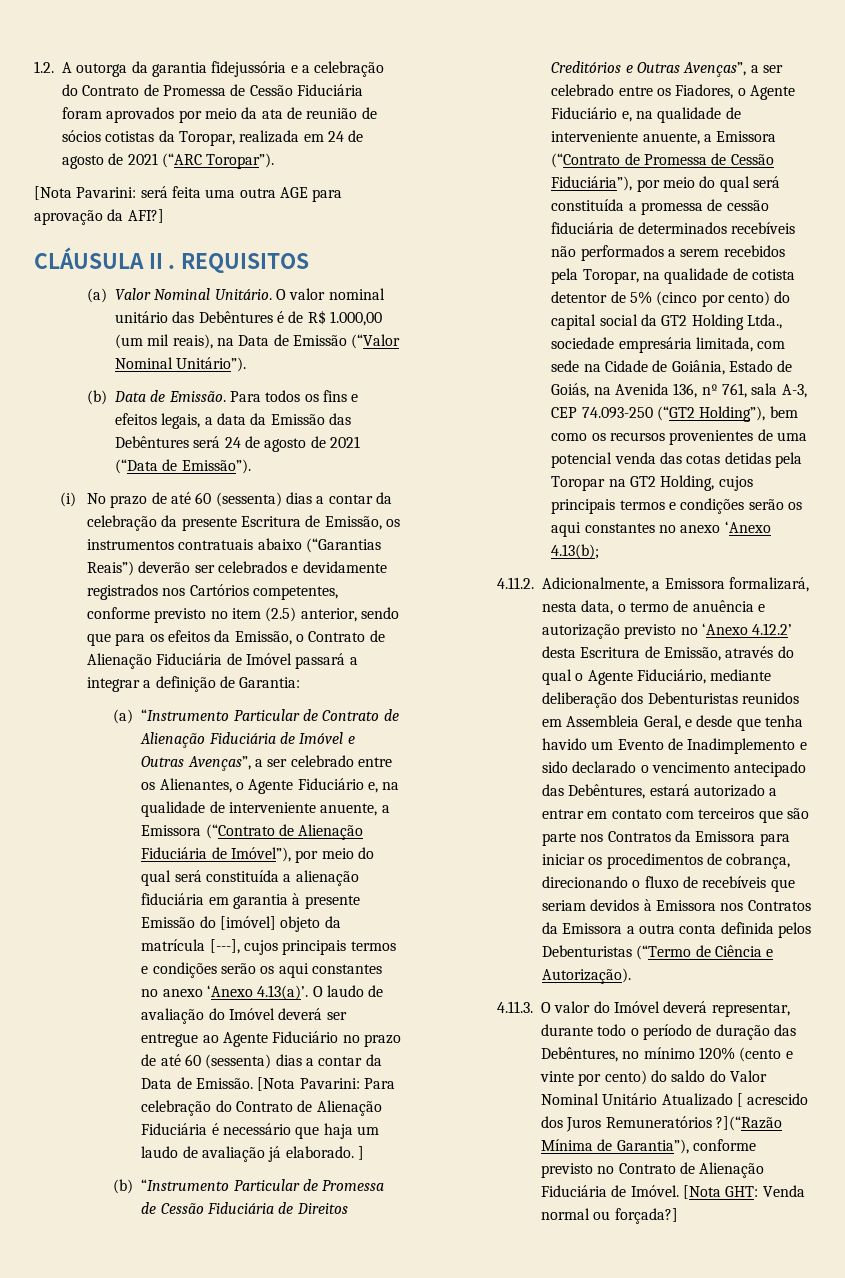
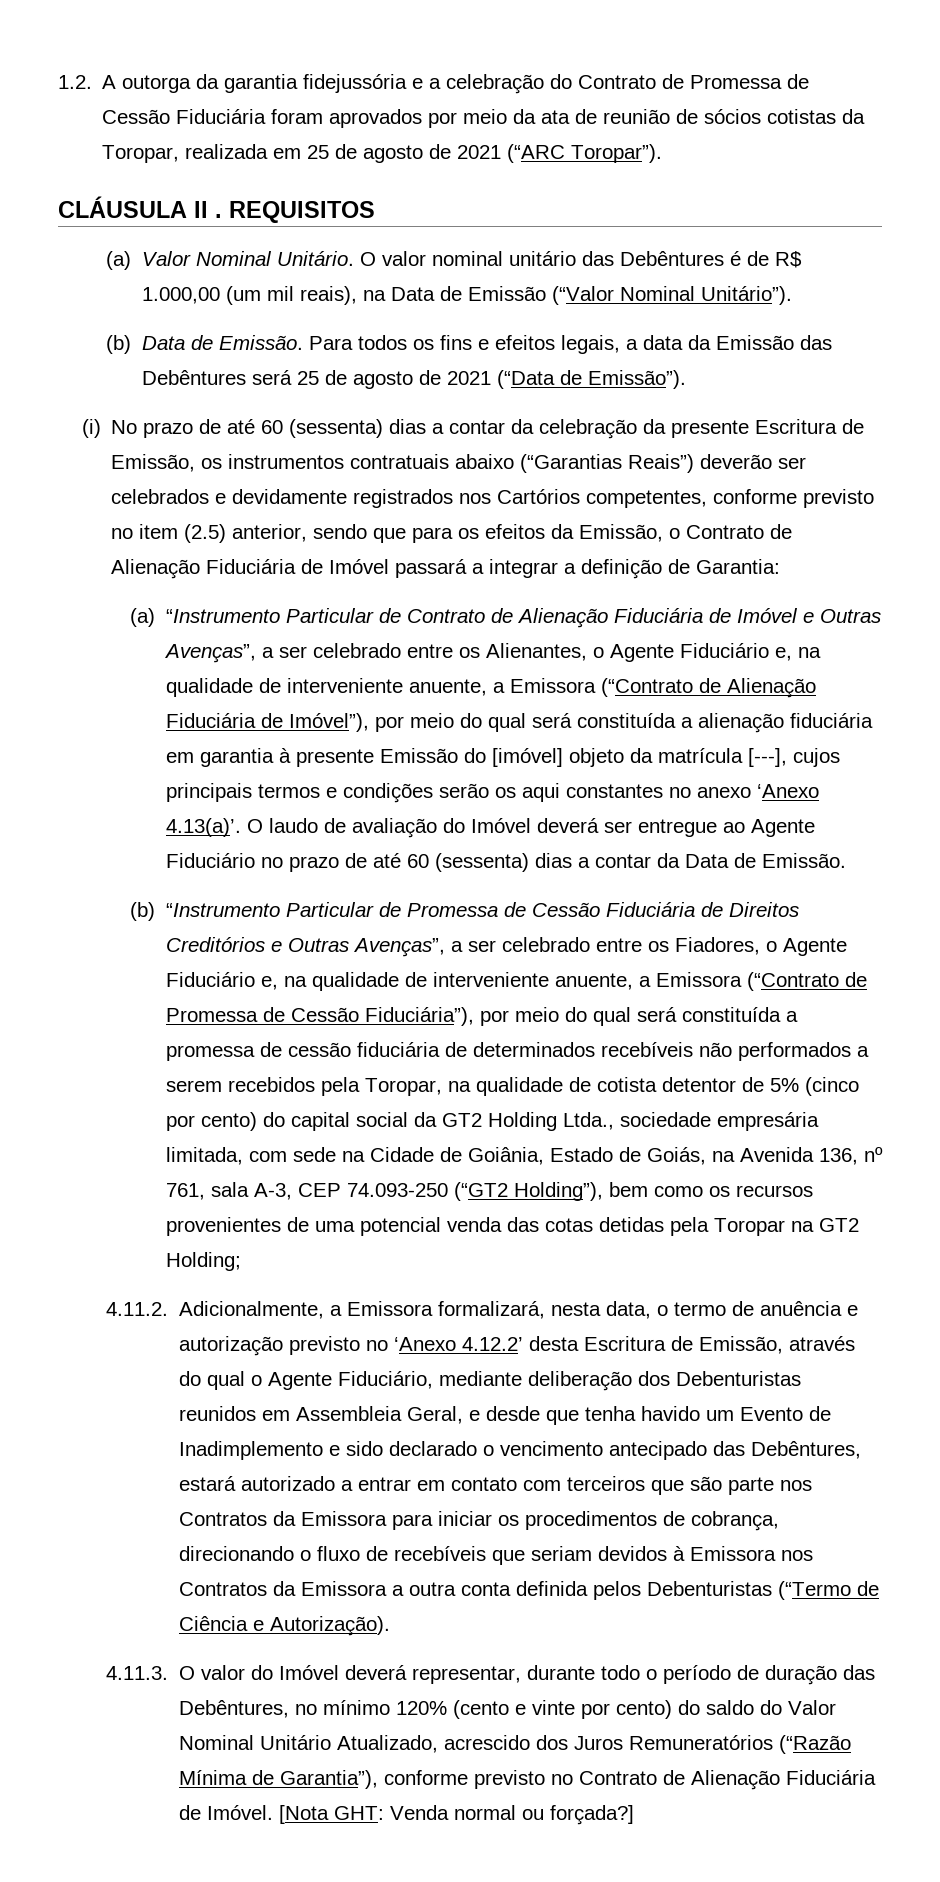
[327,131,344,142] 24 -> [307,145,330,159] 25
[34,186,343,202] [34,209,164,225] // [Nota Pavarini: será feita uma outra AGE para aprovação da AFI?] -> (663, 153) none
[224,437,241,448] 24 -> [296,371,319,385] 25
[257,1077,395,1091] [141,1100,382,1116] [141,1123,379,1139] [141,1146,364,1162] [Nota Pavarini: Para celebração do Contrato de Alienação Fiduciária é necessário que haja um laudo de avaliação já elaborado. ] -> (846, 860) none
[660,475,753,491] [551,498,802,514] [551,521,771,537] [551,544,600,559] Holding, cujos principais termos e condições serão os aqui constantes no anexo ‘Anexo 4.13(b); -> [165,1252,241,1271] Holding;
[661,1093,743,1107] Atualizado [ -> [336,1735,438,1753] Atualizado,
[715,1116,782,1131] ?](“Razão -> [778,1735,851,1754] (“Razão

